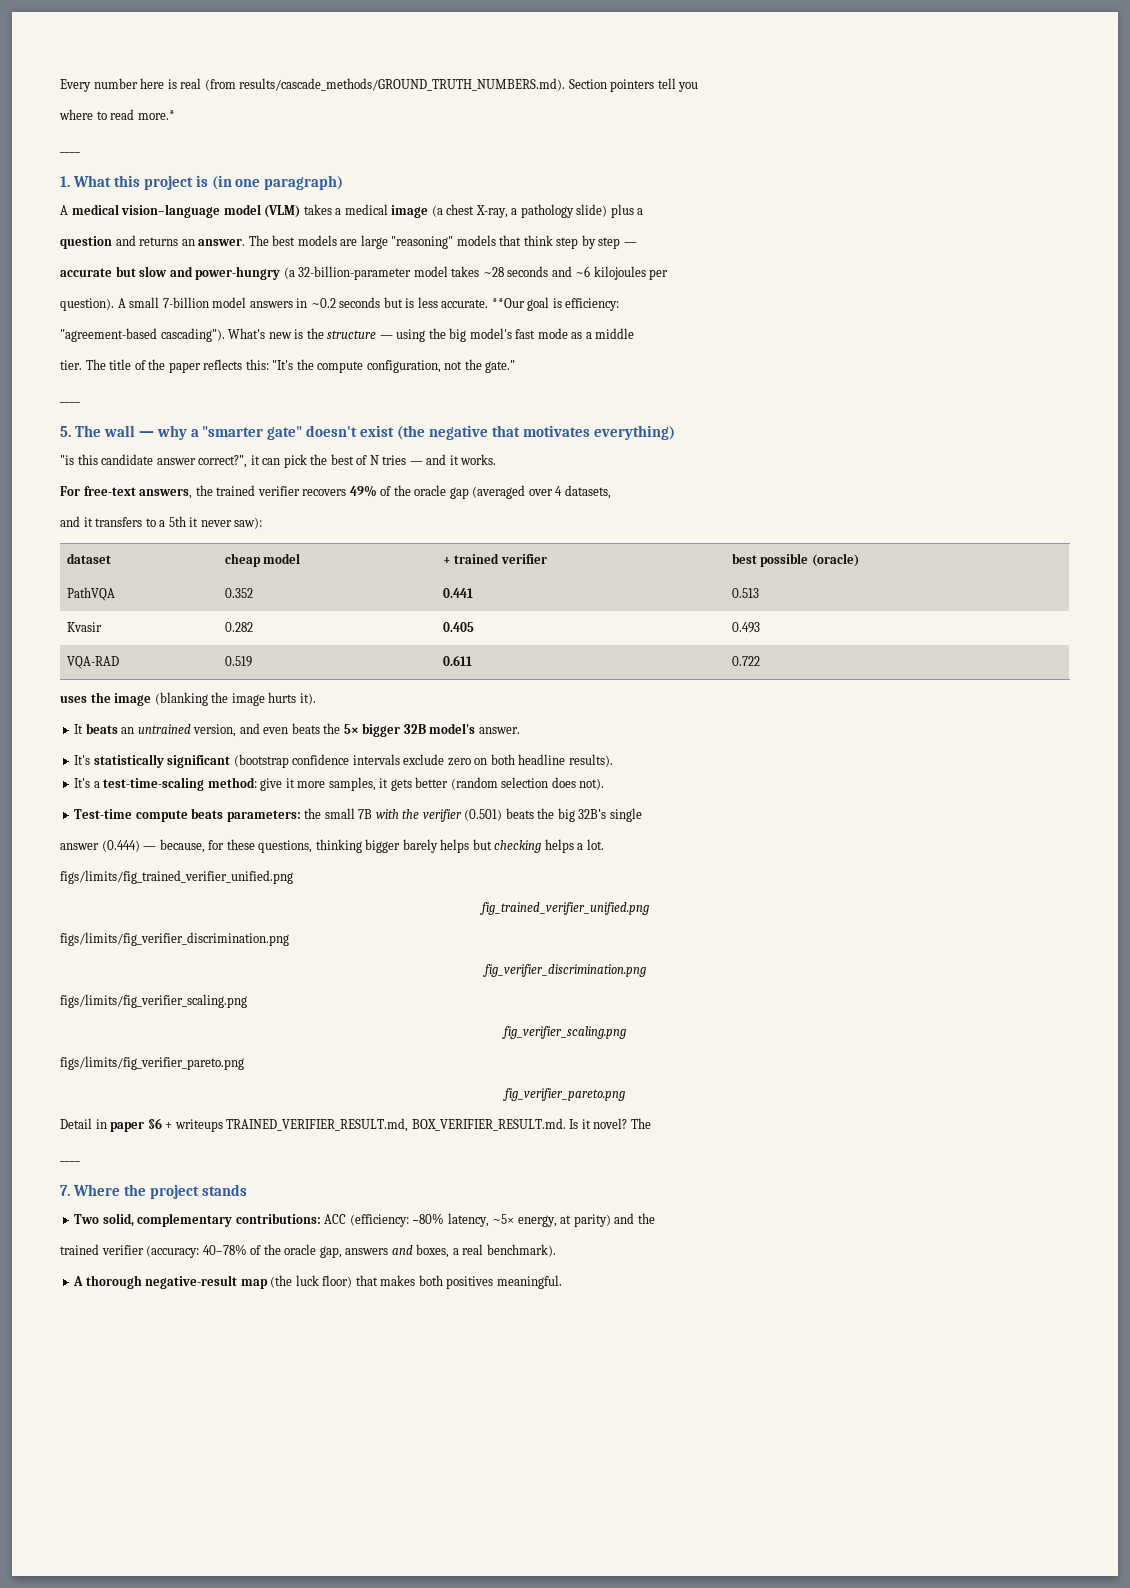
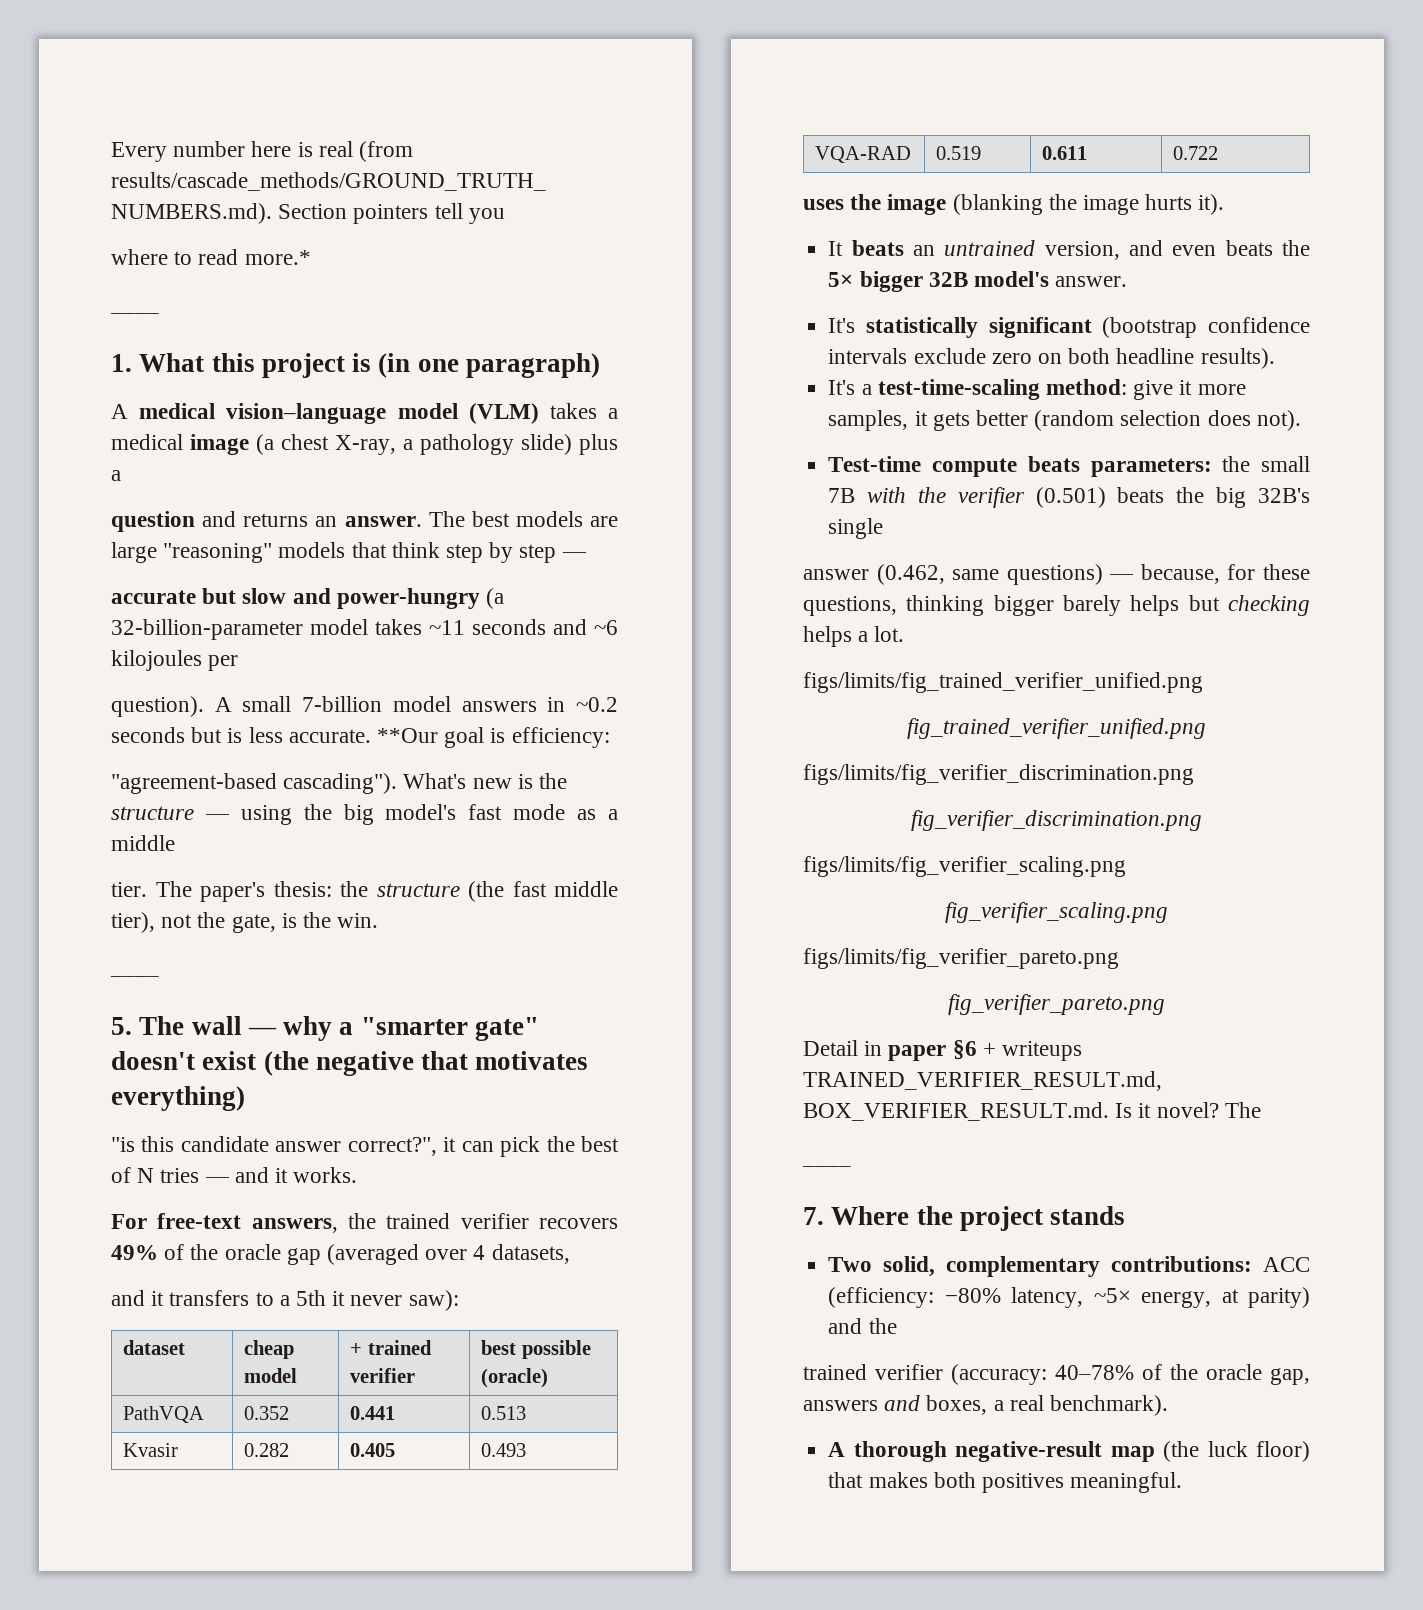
[482,267,504,277] ~28 -> [429,620,465,635] ~11
[109,359,516,373] title of the paper reflects this: "It's the compute configuration, not the gate." -> [200,881,618,902] [111,912,379,933] paper's thesis: the structure (the fast middle tier), not the gate, is the win.
[101,840,140,852] (0.444) -> [876,564,1103,585] (0.462, same questions)

